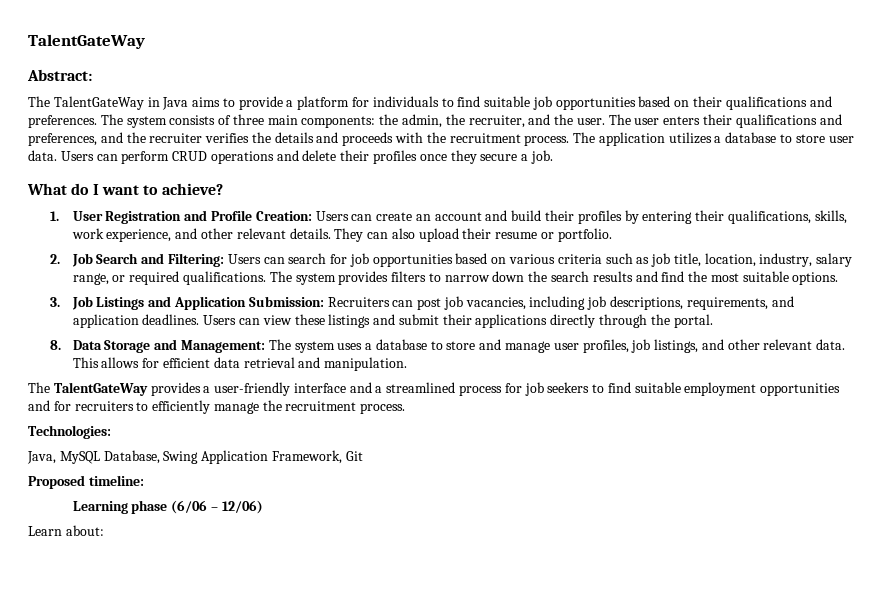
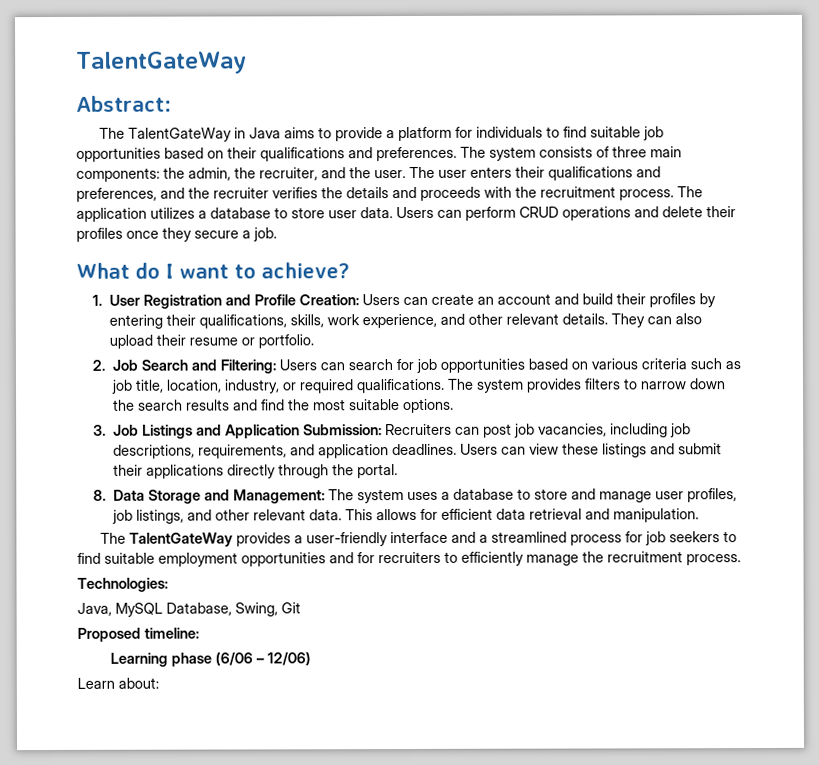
[816,253,853,267] [72,273,109,285] salary range, -> (280, 386) none
[163,450,342,464] Swing Application Framework, -> [235,602,278,617] Swing,

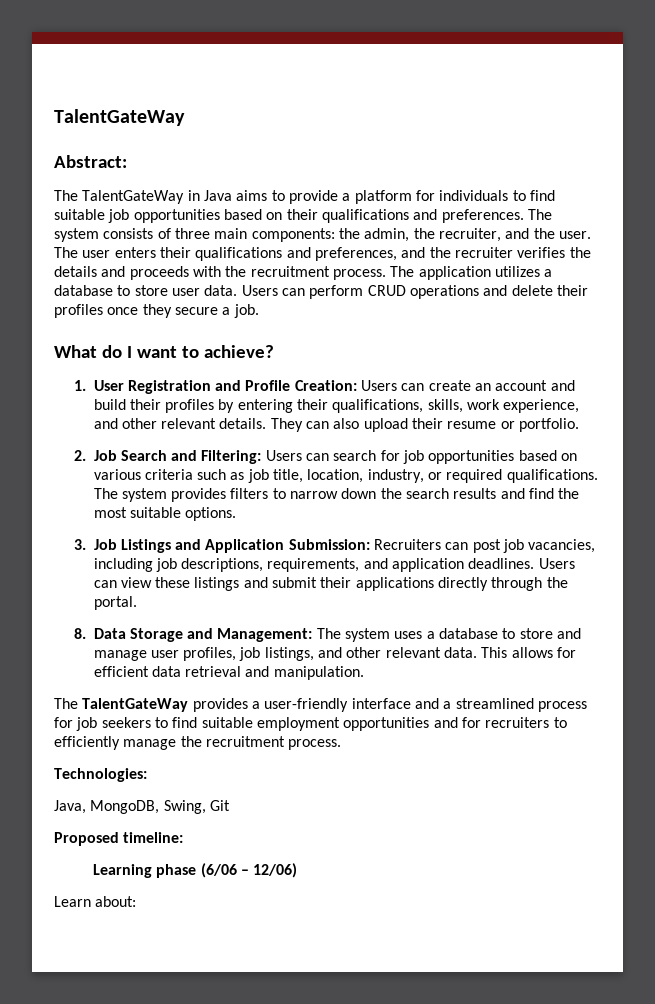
[115,602,232,617] MySQL Database, -> [90,800,160,814] MongoDB,

